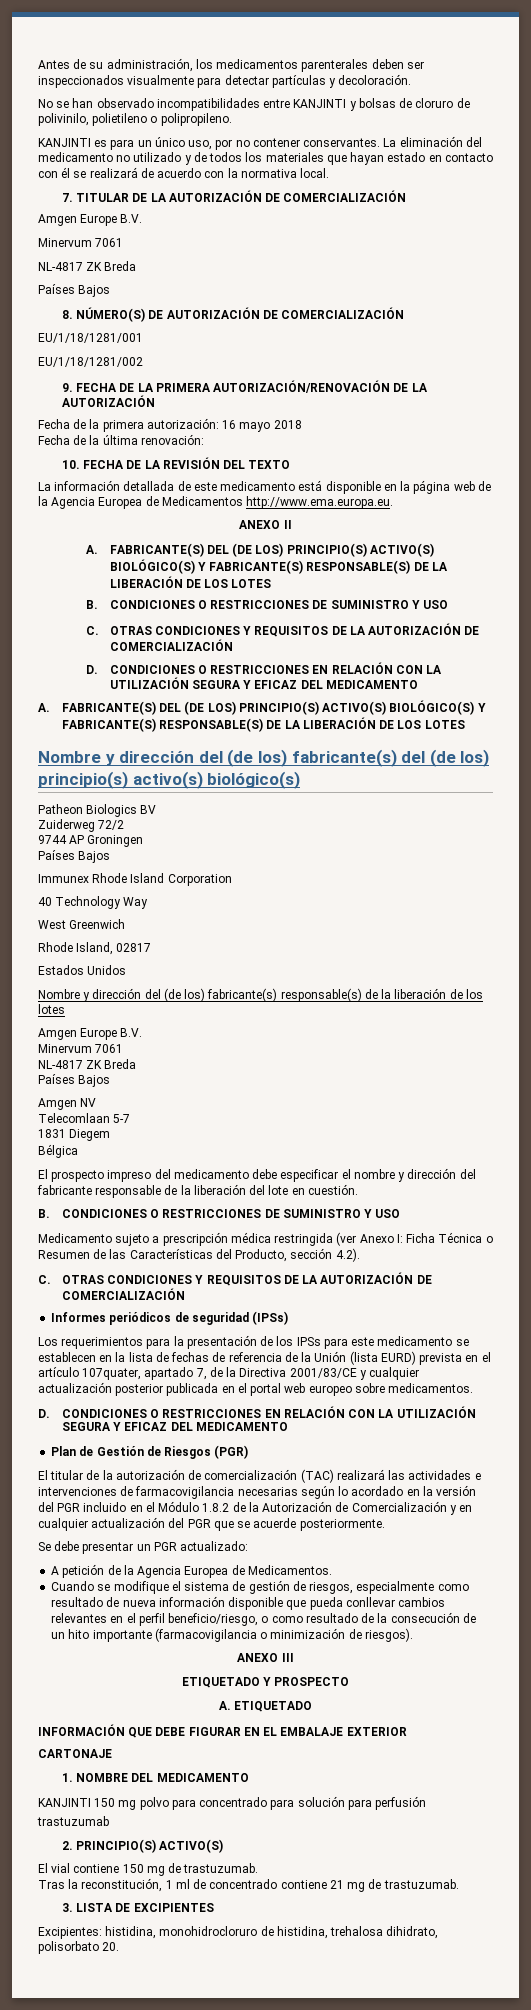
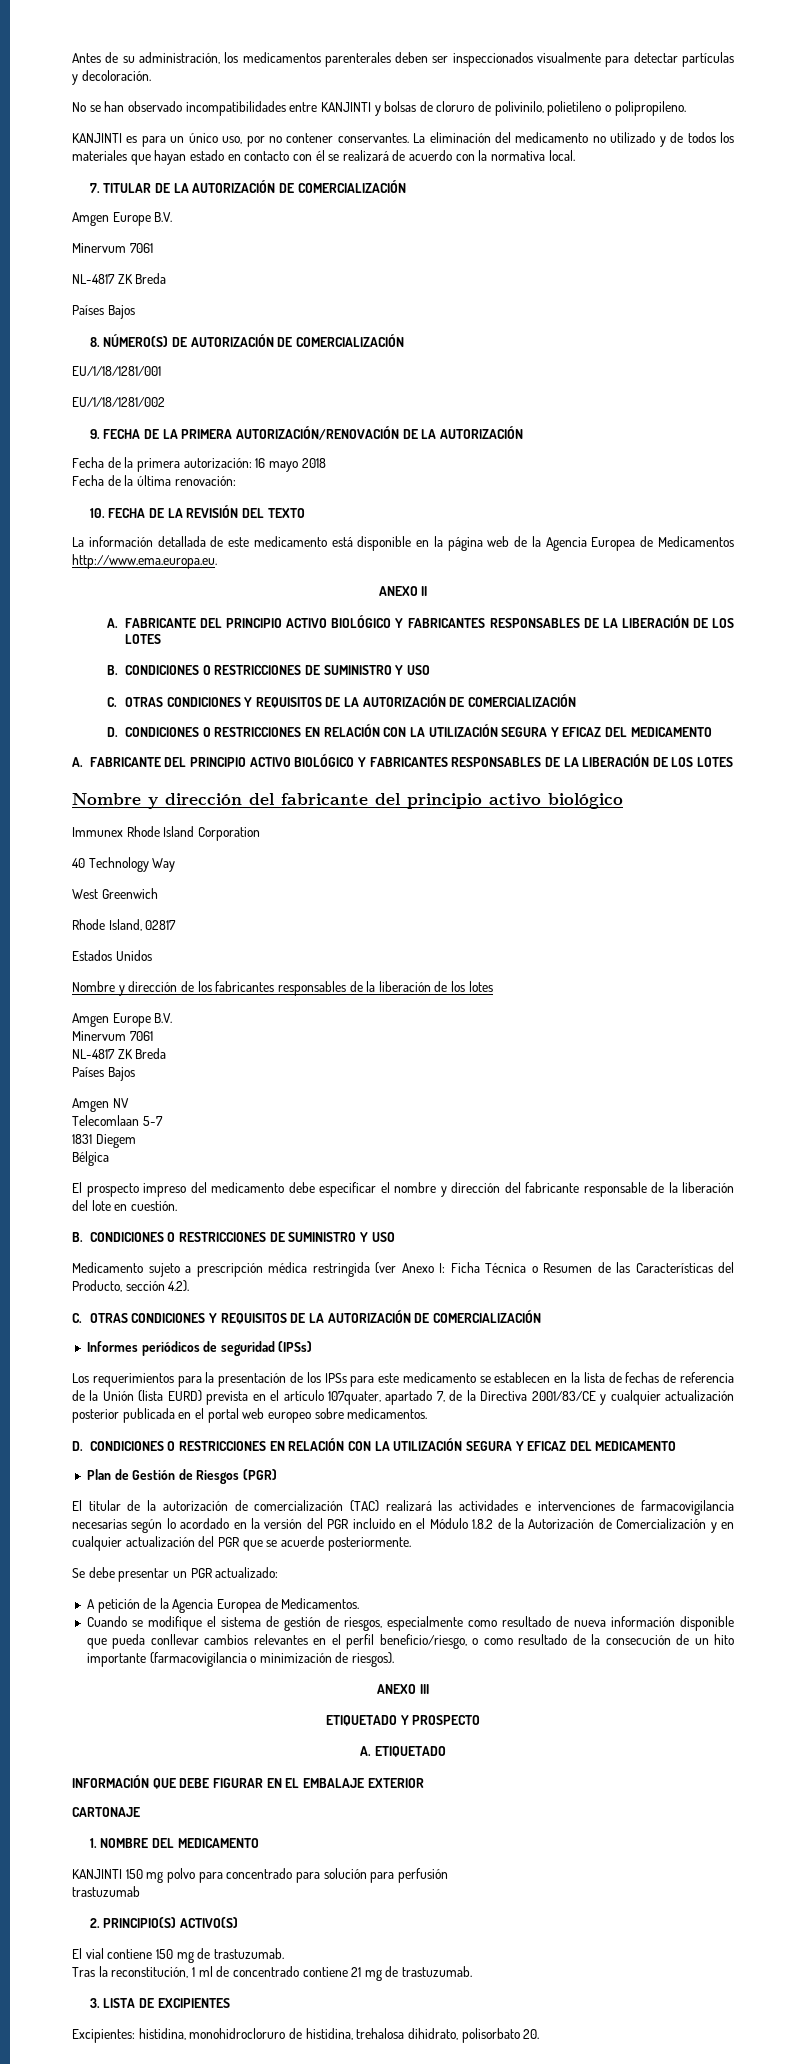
[109,543,434,557] [109,559,411,574] FABRICANTE(S) DEL (DE LOS) PRINCIPIO(S) ACTIVO(S) BIOLÓGICO(S) Y FABRICANTE(S) RESPONSABLE(S) -> [125,615,580,628] FABRICANTE DEL PRINCIPIO ACTIVO BIOLÓGICO Y FABRICANTES RESPONSABLES
[61,700,486,715] [61,718,264,732] FABRICANTE(S) DEL (DE LOS) PRINCIPIO(S) ACTIVO(S) BIOLÓGICO(S) Y FABRICANTE(S) RESPONSABLE(S) -> [89,754,542,767] FABRICANTE DEL PRINCIPIO ACTIVO BIOLÓGICO Y FABRICANTES RESPONSABLES
[227,749,490,767] [38,771,301,789] [38,804,157,817] [38,819,125,832] [38,835,144,847] [38,850,111,863] (de los) fabricante(s) del (de los) principio(s) activo(s) biológico(s) // Patheon Biologics BV // Zuiderweg 72/2 // 9744 AP Groningen // Países Bajos -> [281,793,623,809] fabricante del principio activo biológico
[144,988,362,1002] del (de los) fabricante(s) responsable(s) -> [180,981,346,996] de los fabricantes responsables

